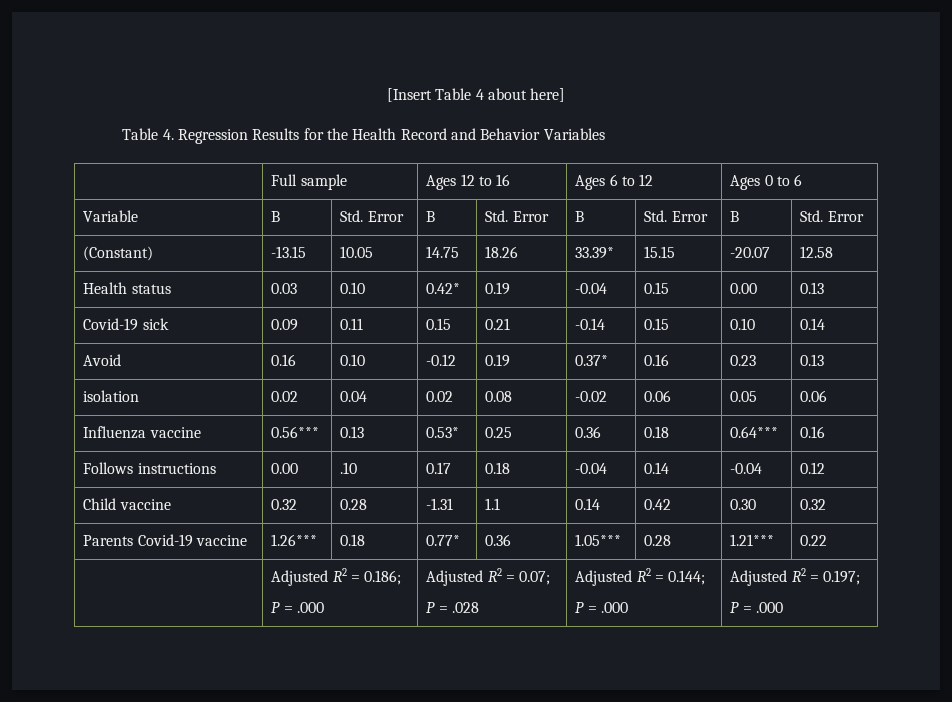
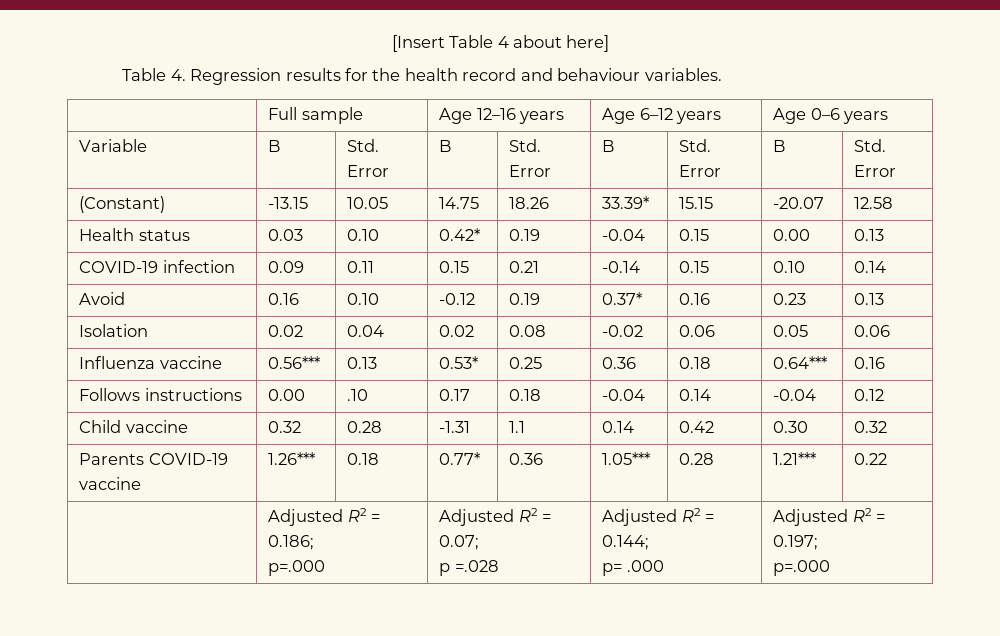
[252,128,300,140] Results -> [285,68,341,81] results
[352,128,605,140] [271,174,347,190] [426,174,511,190] [575,174,654,190] [730,174,803,190] Health Record and Behavior Variables // | Full sample | Ages 12 to 16 | Ages 6 to 12 | Ages 0 to 6 -> [404,68,722,81] [268,107,363,124] [439,108,564,124] [602,108,721,124] [773,108,888,124] health record and behaviour variables. // | Full sample | Age 12–16 years | Age 6–12 years | Age 0–6 years
[83,318,169,331] Covid-19 sick -> [79,260,235,273] COVID-19 infection
[83,390,140,402] isolation -> [79,324,149,337] Isolation
[137,534,193,547] Covid-19 -> [148,453,228,465] COVID-19
[271,602,324,613] P = .000 -> [268,560,326,576] p=.000
[426,602,479,613] P = .028 -> [439,560,499,576] p =.028
[575,602,597,613] P = -> [602,563,623,576] p=
[730,602,783,613] P = .000 -> [773,560,831,576] p=.000

